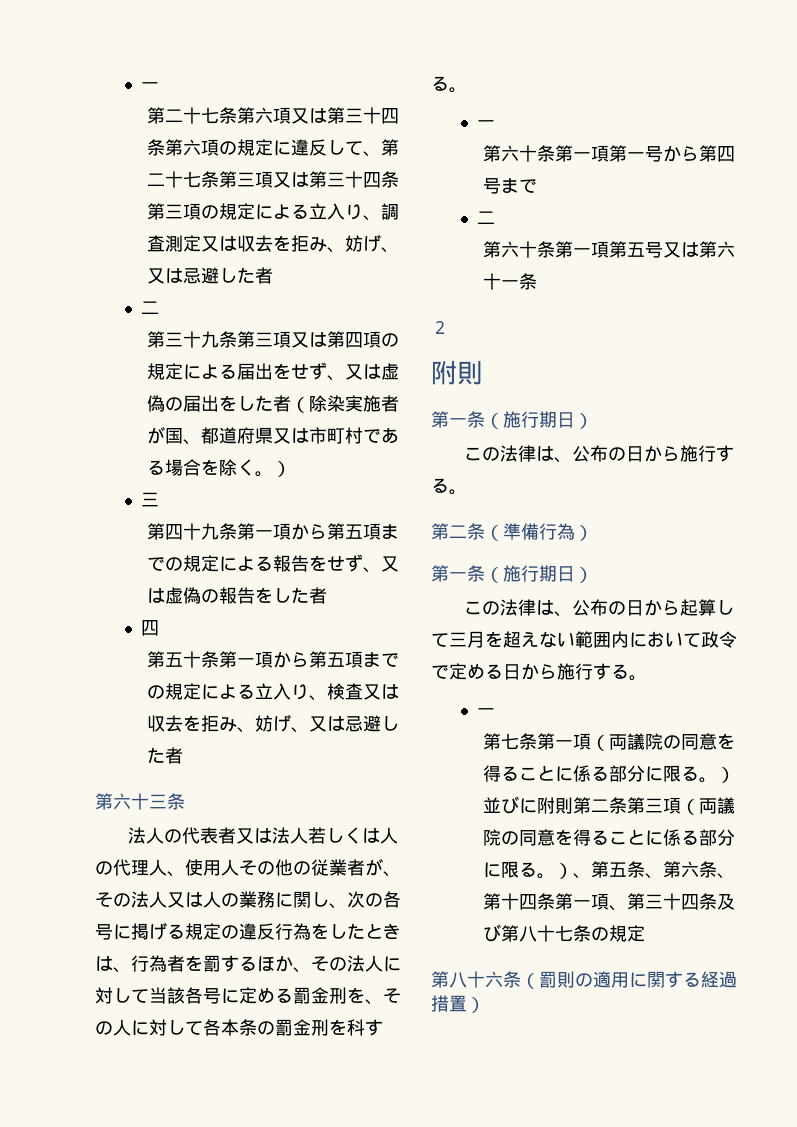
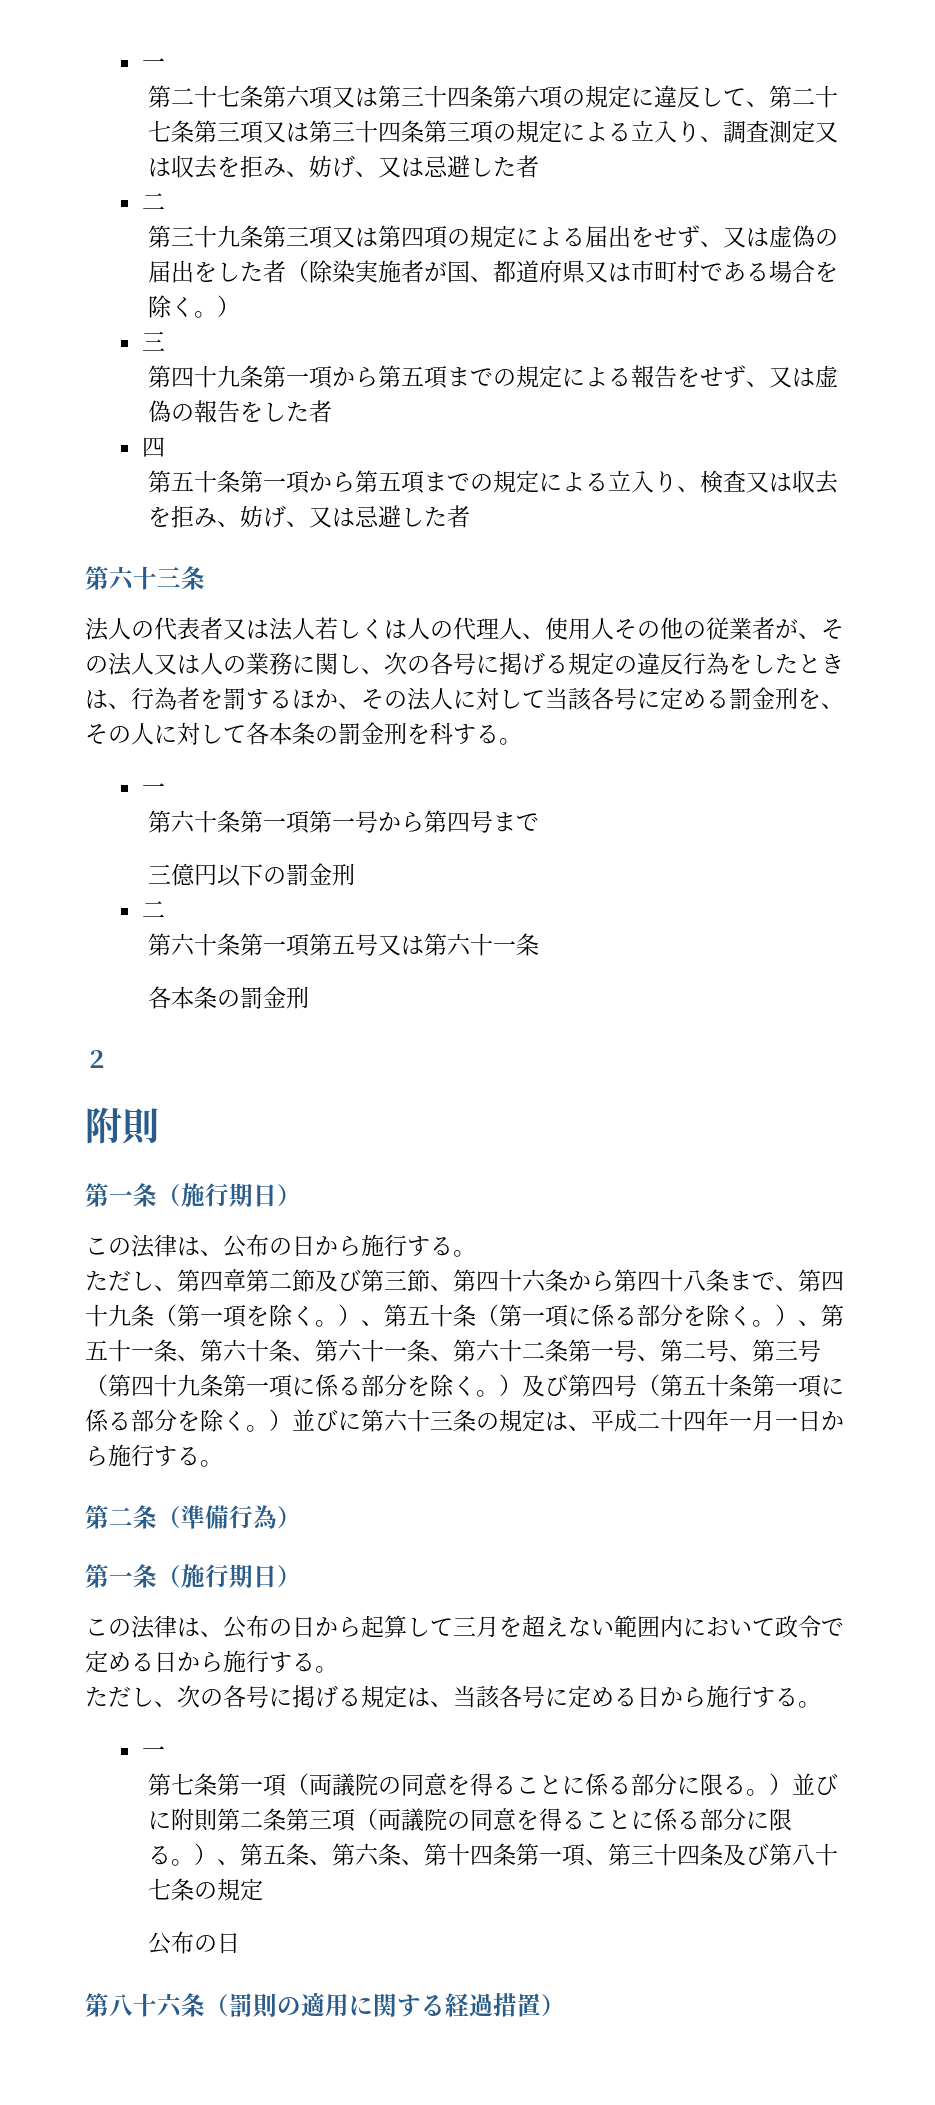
(538, 186) none -> [147,863,355,887] // 三億円以下の罰金刑
(538, 281) none -> [147,986,309,1009] // 各本条の罰金刑
(467, 492) none -> [85,1269,844,1292] [85,1304,844,1328] [85,1339,821,1362] [85,1374,844,1398] [85,1409,844,1432] [85,1444,223,1467] // ただし、第四章第二節及び第三節、第四十六条から第四十八条まで、第四十九条（第一項を除く。）、第五十条（第一項に係る部分を除く。）、第五十一条、第六十条、第六十一条、第六十二条第一号、第二号、第三号（第四十九条第一項に係る部分を除く。）及び第四号（第五十条第一項に係る部分を除く。）並びに第六十三条の規定は、平成二十四年一月一日から施行する。
(647, 678) none -> [85,1685,821,1709] // ただし、次の各号に掲げる規定は、当該各号に定める日から施行する。
(646, 933) none -> [147,1931,240,1955] // 公布の日

